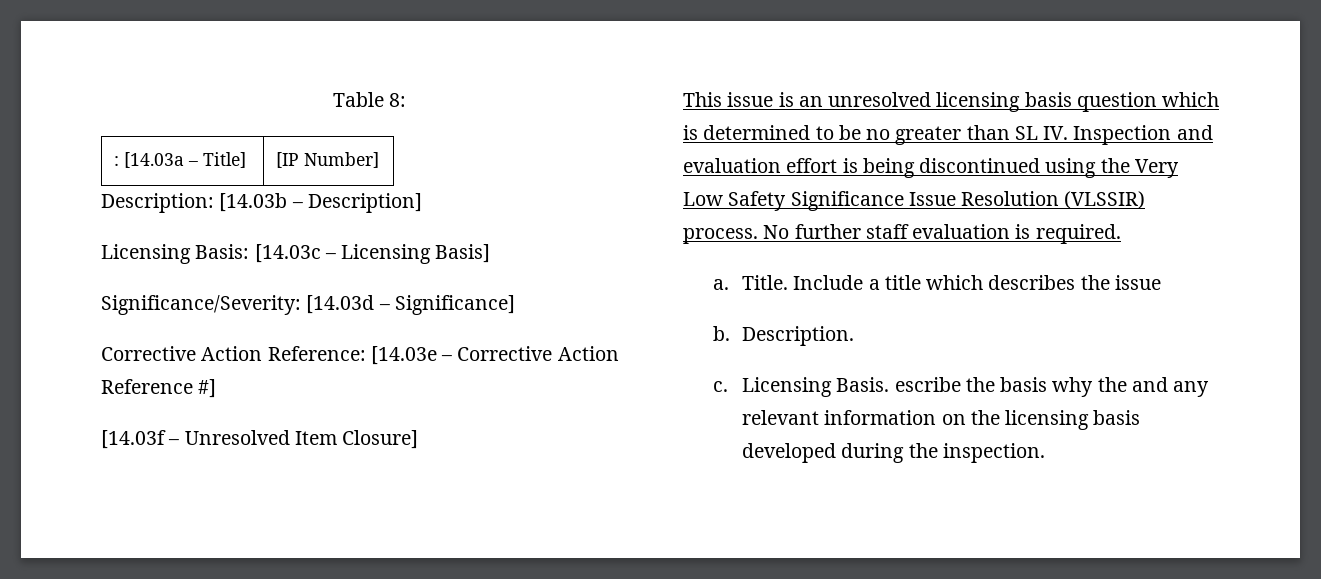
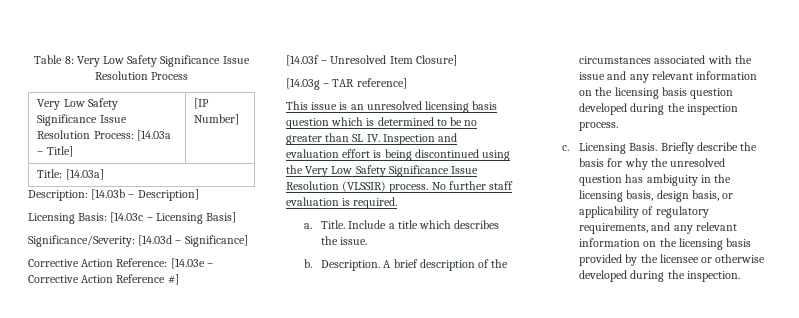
[113,156,119,166] // : -> [76,55,250,67] [94,71,189,80] [37,98,118,110] [37,114,127,126] [37,130,134,139] Very Low Safety Significance Issue Resolution Process // Very Low Safety Significance Issue Resolution Process:
(379, 160) none -> [37,169,104,180] // Title: [14.03a]
(419, 439) none -> [286,78,407,90] // [14.03g – TAR reference]
[1115,275,1162,290] issue -> [340,237,368,245] issue.
[712,377,1210,397] [742,410,1141,430] // c. Licensing Basis. escribe the basis why the and any relevant information on the licensing basis -> [383,259,509,271] [579,55,752,64] [579,71,758,83] [579,87,734,99] [579,103,738,115] [579,122,619,131] [561,142,758,154] [579,158,726,170] [579,174,732,186] [579,190,734,202] [579,206,709,218] [579,222,737,234] [579,238,752,250] [579,254,766,266] A brief description of the circumstances associated with the issue and any relevant information on the licensing basis question developed during the inspection process. // c. Licensing Basis. Briefly describe the basis for why the unresolved question has ambiguity in the licensing basis, design basis, or applicability of regulatory requirements, and any relevant information on the licensing basis provided by the licensee or otherwise

